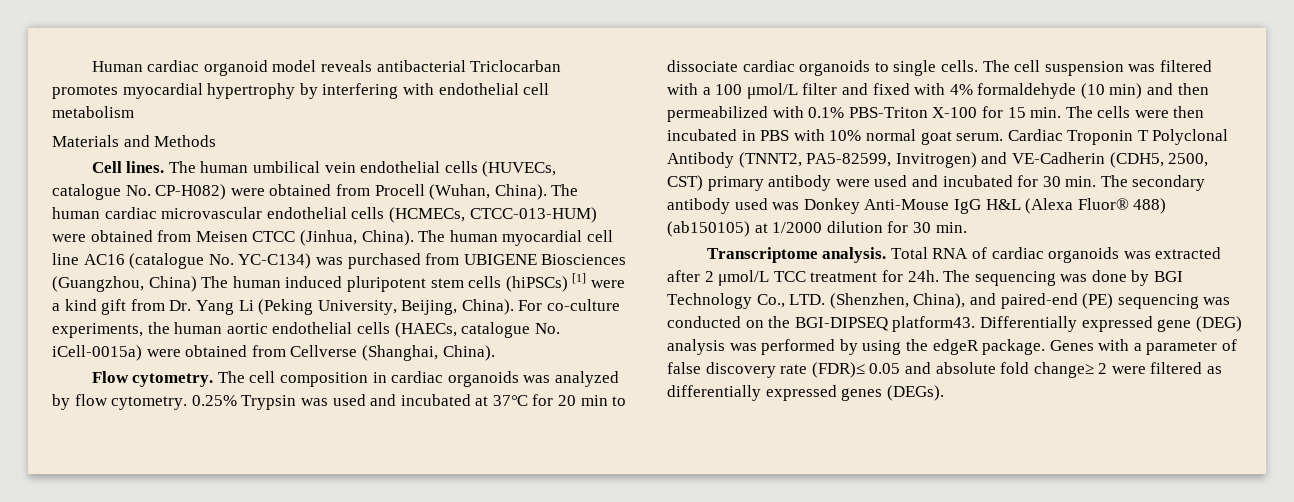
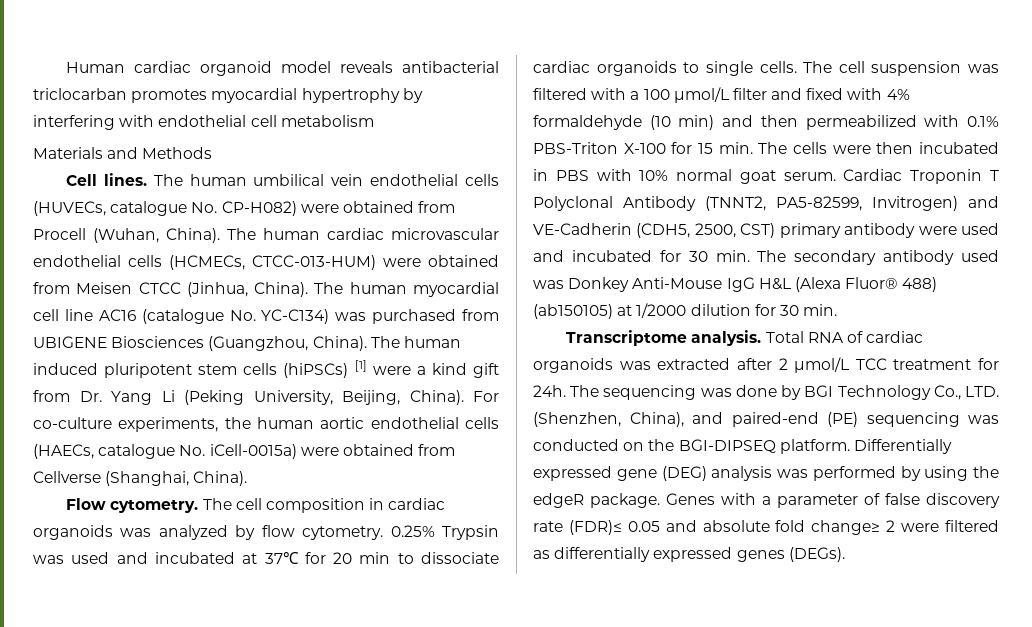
[470,60,562,72] Triclocarban -> [33,88,127,100] triclocarban
[148,276,197,292] China) -> [312,336,367,351] China).
[892,316,976,332] platform43. -> [779,439,850,454] platform.

